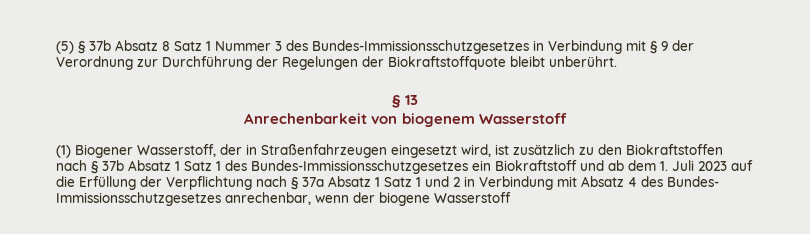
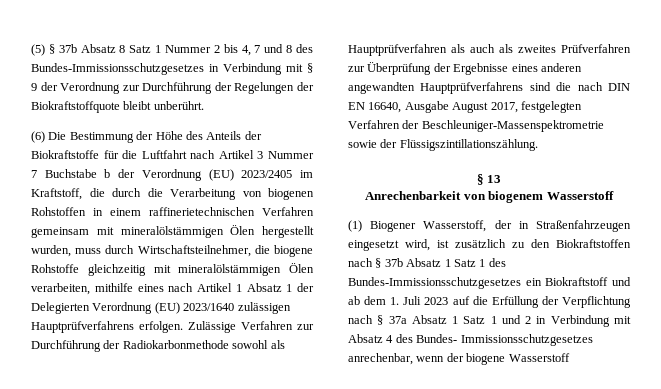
[275,41,282,51] 3 -> [213,44,293,56] 2 bis 4, 7 und 8
(617, 61) none -> [31,131,262,143] [31,150,315,159] [31,169,313,181] [31,188,314,200] [31,207,314,216] [31,225,314,238] [31,245,313,257] [31,263,314,276] [31,283,314,295] [31,302,291,314] [31,321,314,333] [31,340,285,352] [348,44,631,56] [348,62,582,75] [348,82,630,94] [348,101,582,113] [348,120,604,132] [348,139,538,151] // (6) Die Bestimmung der Höhe des Anteils der Biokraftstoffe für die Luftfahrt nach Artikel 3 Nummer 7 Buchstabe b der Verordnung (EU) 2023/2405 im Kraftstoff, die durch die Verarbeitung von biogenen Rohstoffen in einem raffinerietechnischen Verfahren gemeinsam mit mineralölstämmigen Ölen hergestellt wurden, muss durch Wirtschaftsteilnehmer, die biogene Rohstoffe gleichzeitig mit mineralölstämmigen Ölen verarbeiten, mithilfe eines nach Artikel 1 Absatz 1 der Delegierten Verordnung (EU) 2023/1640 zulässigen Hauptprüfverfahrens erfolgen. Zulässige Verfahren zur Durchführung der Radiokarbonmethode sowohl als Hauptprüfverfahren als auch als zweites Prüfverfahren zur Überprüfung der Ergebnisse eines anderen angewandten Hauptprüfverfahrens sind die nach DIN EN 16640, Ausgabe August 2017, festgelegten Verfahren der Beschleuniger-Massenspektrometrie sowie der Flüssigszintillationszählung.

